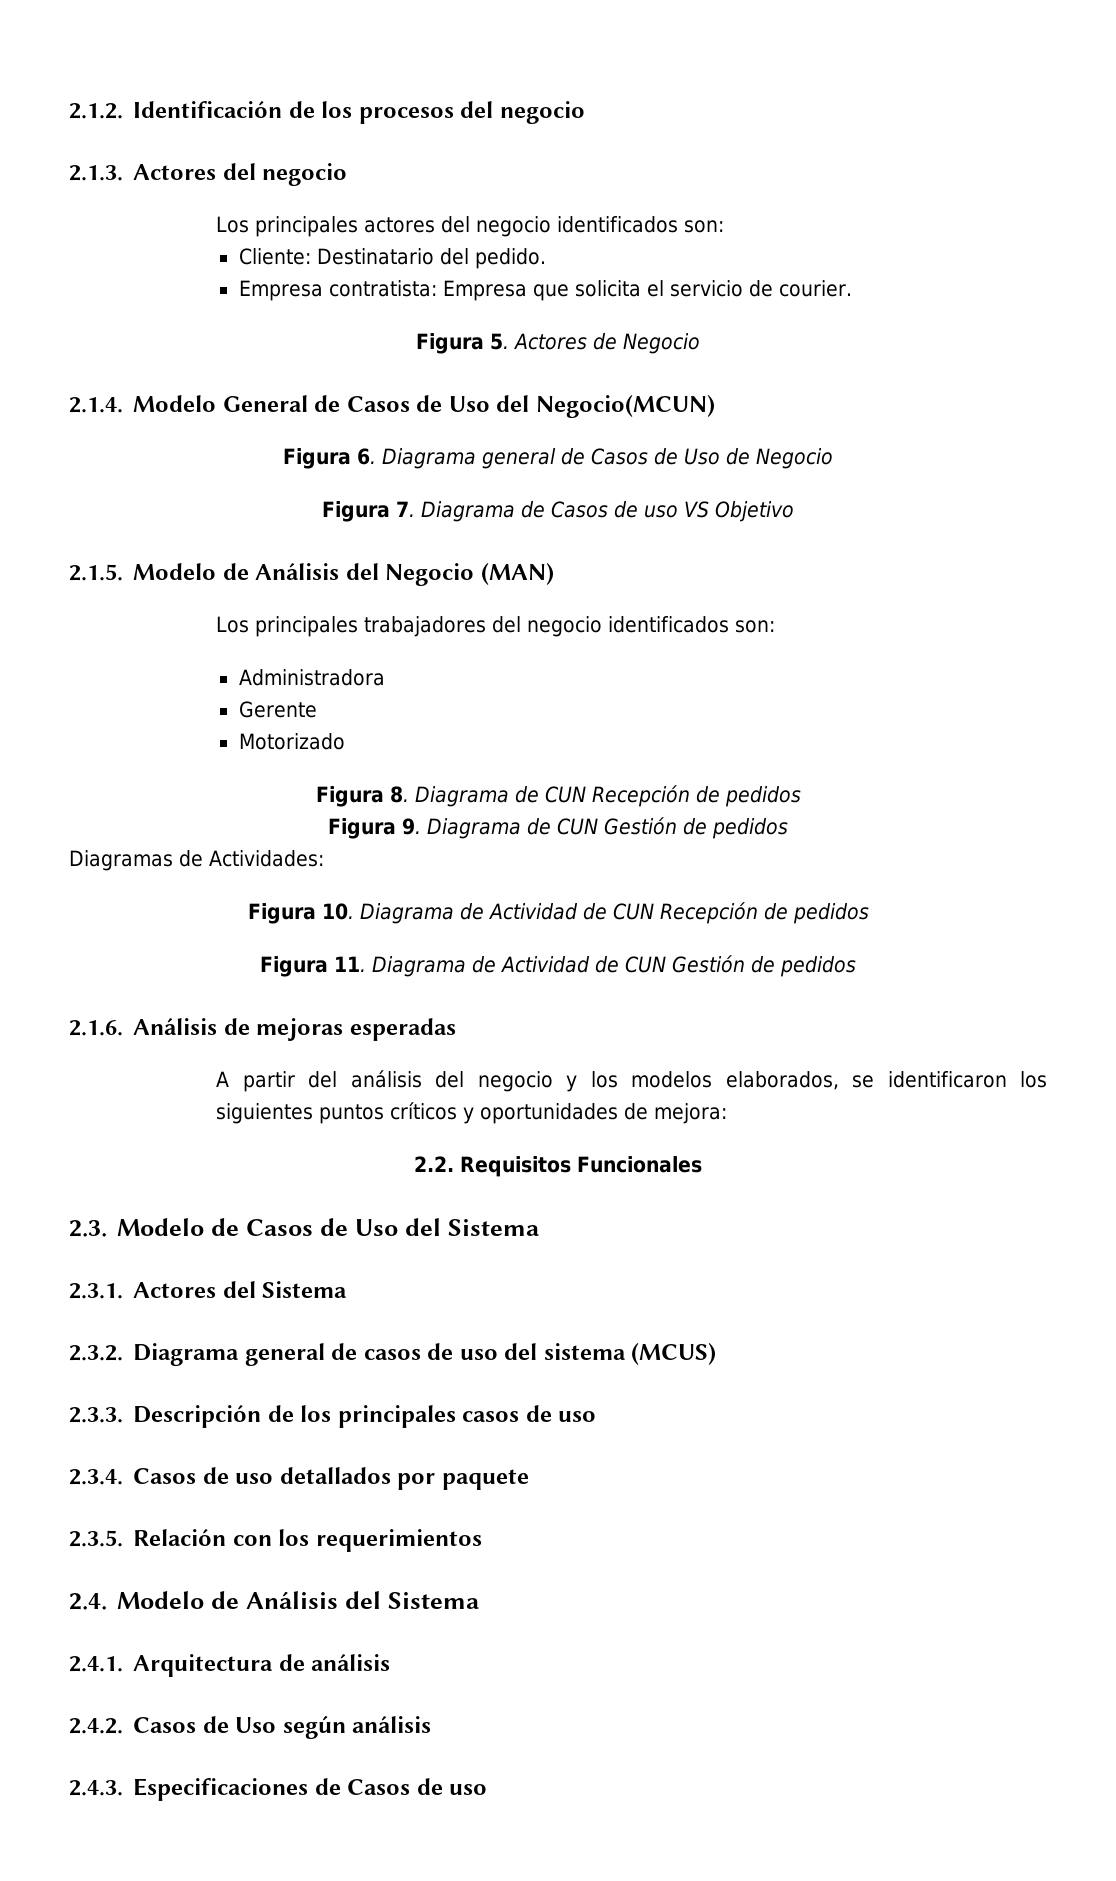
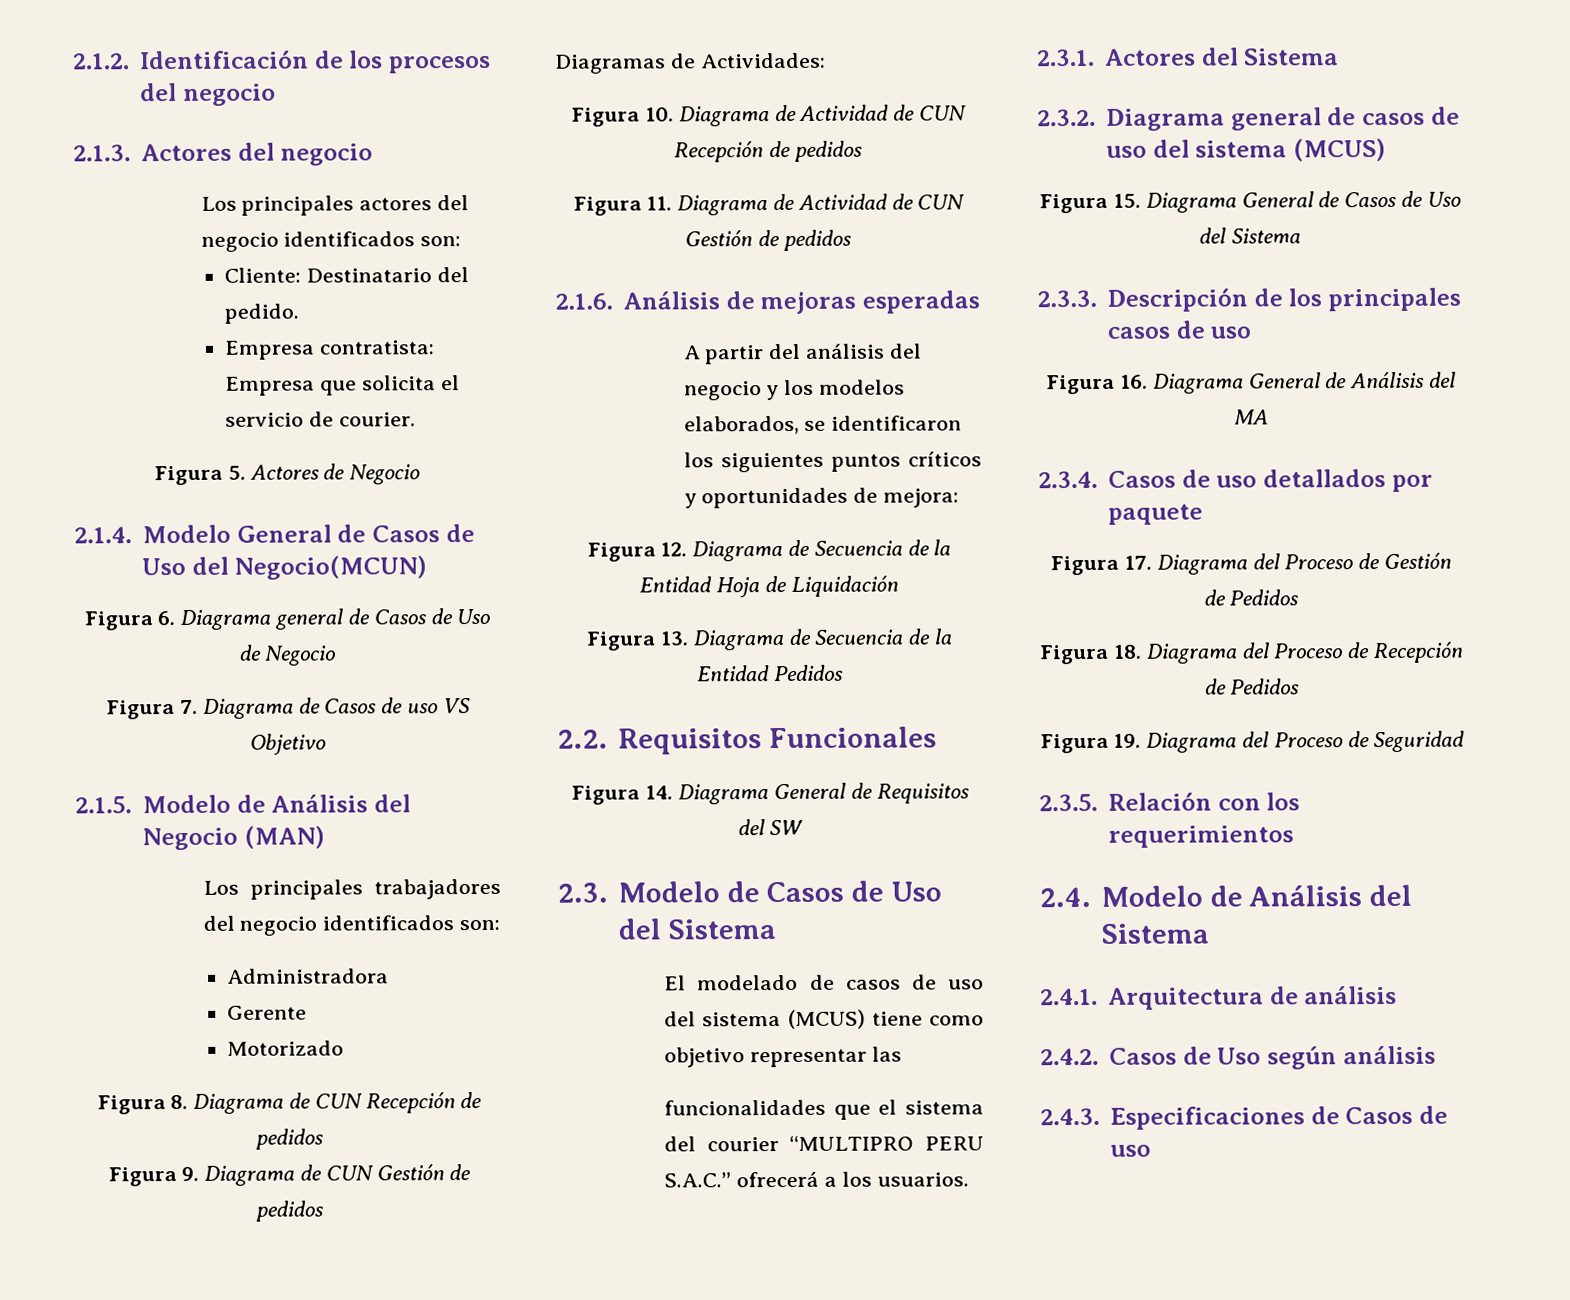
[414,1156,703,1177] 2.2. Requisitos Funcionales -> [586,539,952,562] [639,575,899,598] [586,628,952,651] [697,664,844,682] [557,726,937,755] [571,782,970,805] [737,819,804,836] Figura 12. Diagrama de Secuencia de la Entidad Hoja de Liquidación // Figura 13. Diagrama de Secuencia de la Entidad Pedidos // 2.2. Requisitos Funcionales // Figura 14. Diagrama General de Requisitos del SW
(539, 1227) none -> [664,974,984,991] [664,1009,984,1029] [664,1046,902,1068] [664,1099,984,1120] [664,1135,984,1152] [664,1171,969,1188] // El modelado de casos de uso del sistema (MCUS) tiene como objetivo representar las // funcionalidades que el sistema del courier “MULTIPRO PERU S.A.C.” ofrecerá a los usuarios.
(717, 1354) none -> [1039,190,1461,214] [1199,227,1301,244] // Figura 15. Diagrama General de Casos de Uso del Sistema
(597, 1416) none -> [1046,371,1456,395] [1233,409,1269,425] // Figura 16. Diagrama General de Análisis del MA
(529, 1479) none -> [1050,552,1452,576] [1203,589,1300,606] [1039,641,1464,665] [1204,678,1301,695] [1039,730,1466,754] // Figura 17. Diagrama del Proceso de Gestión de Pedidos // Figura 18. Diagrama del Proceso de Recepción de Pedidos // Figura 19. Diagrama del Proceso de Seguridad

